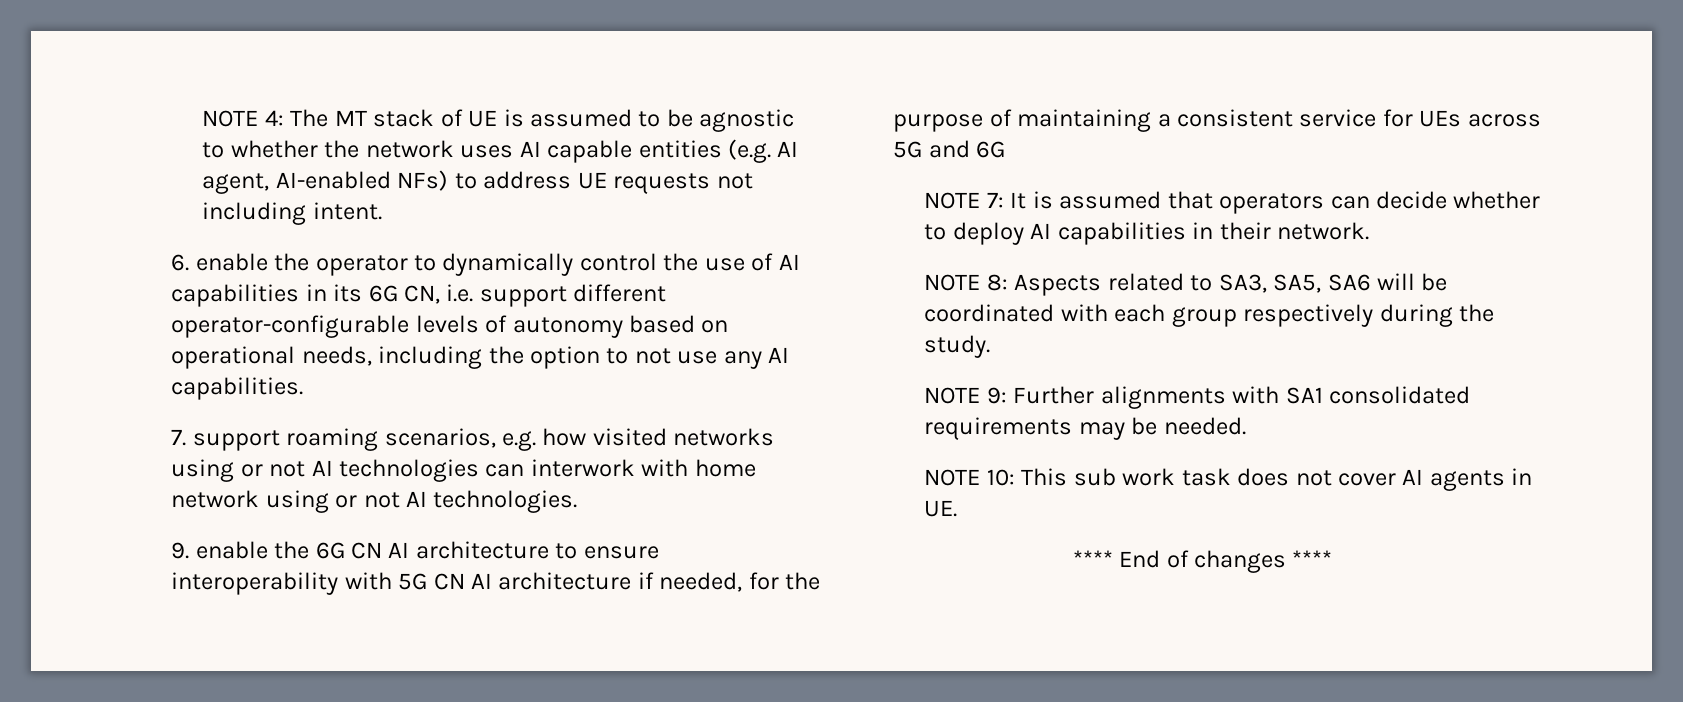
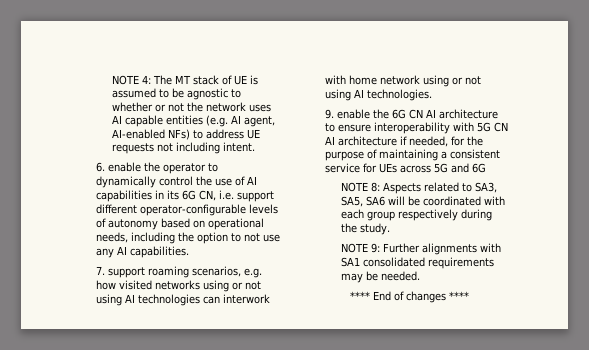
(318, 149) none -> [154,103,184,112] or not
(306, 469) none -> [95,294,122,306] using
(400, 500) none -> [324,89,351,101] using
[924,191,1541,214] [924,222,1370,245] // NOTE 7: It is assumed that operators can decide whether to deploy AI capabilities in their network. -> (486, 168) none
[924,468,1533,491] [924,500,958,517] // NOTE 10: This sub work task does not cover AI agents in UE. -> (420, 276) none

